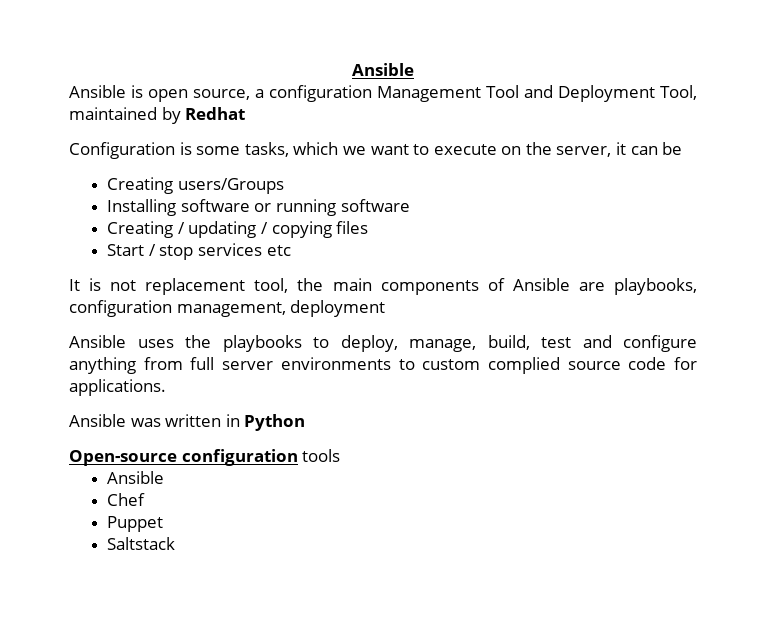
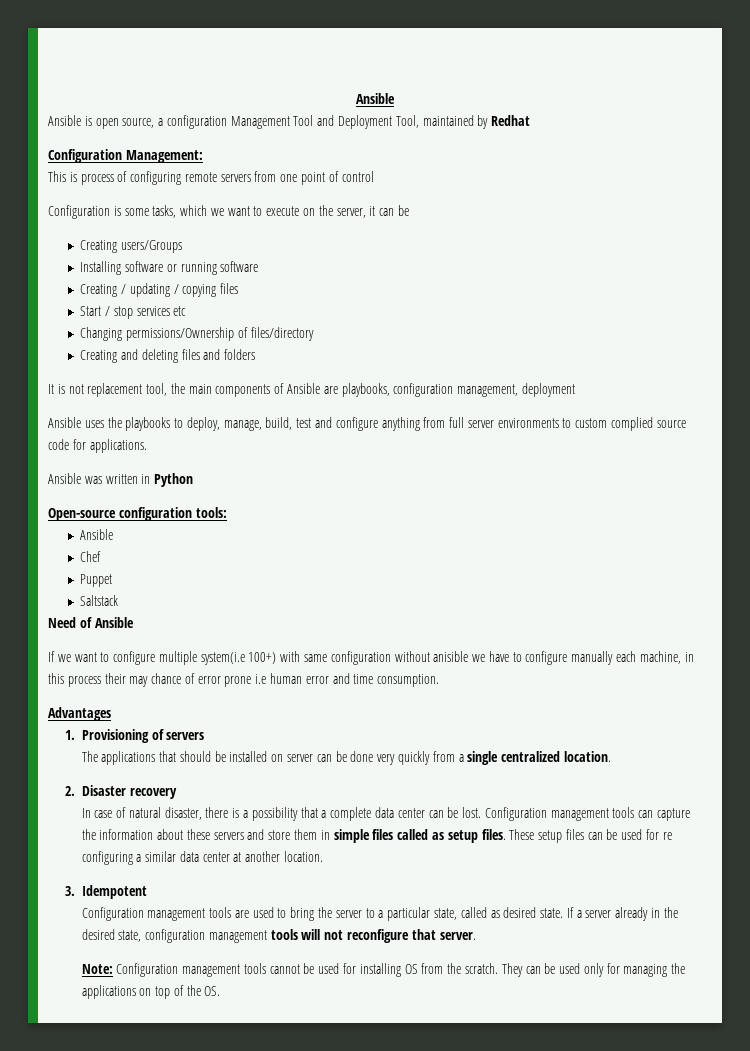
(246, 113) none -> [48,149,203,163] [48,171,374,185] // Configuration Management: // This is process of configuring remote servers from one point of control
(291, 250) none -> [80,327,314,341] [80,349,256,363] // Changing permissions/Ownership of files/directory // Creating and deleting files and folders
[302,449,341,462] tools -> [195,507,227,518] tools:
(176, 543) none -> [48,617,134,628] [48,651,694,665] [48,673,440,687] [48,707,111,721] [64,729,205,743] [81,751,611,765] [64,785,177,799] [81,807,690,821] [81,829,672,843] [81,851,324,865] [64,885,147,899] [81,907,678,921] [81,929,476,943] [81,963,686,977] [81,985,221,999] // Need of Ansible // If we want to configure multiple system(i.e 100+) with same configuration without anisible we have to configure manually each machine, in this process their may chance of error prone i.e human error and time consumption. // Advantages // 1. Provisioning of servers // The applications that should be installed on server can be done very quickly from a single centralized location. // 2. Disaster recovery // In case of natural disaster, there is a possibility that a complete data center can be lost. Configuration management tools can capture the information about these servers and store them in simple files called as setup files. These setup files can be used for re configuring a similar data center at another location. // 3. Idempotent // Configuration management tools are used to bring the server to a particular state, called as desired state. If a server already in the desired state, configuration management tools will not reconfigure that server. // Note: Configuration management tools cannot be used for installing OS from the scratch. They can be used only for managing the applications on top of the OS.

